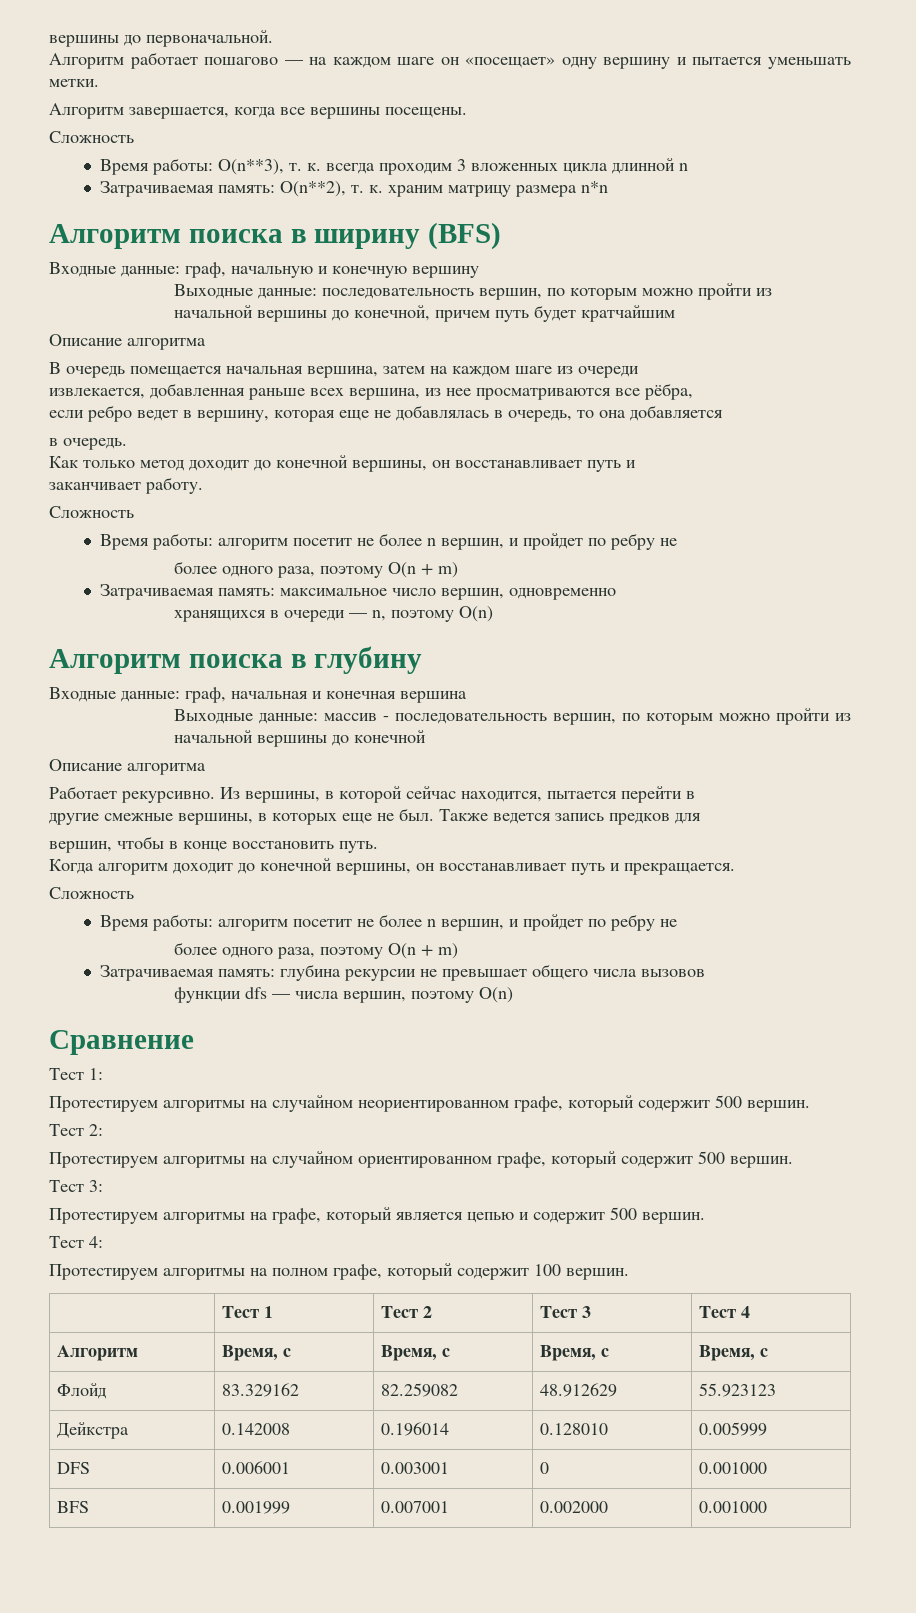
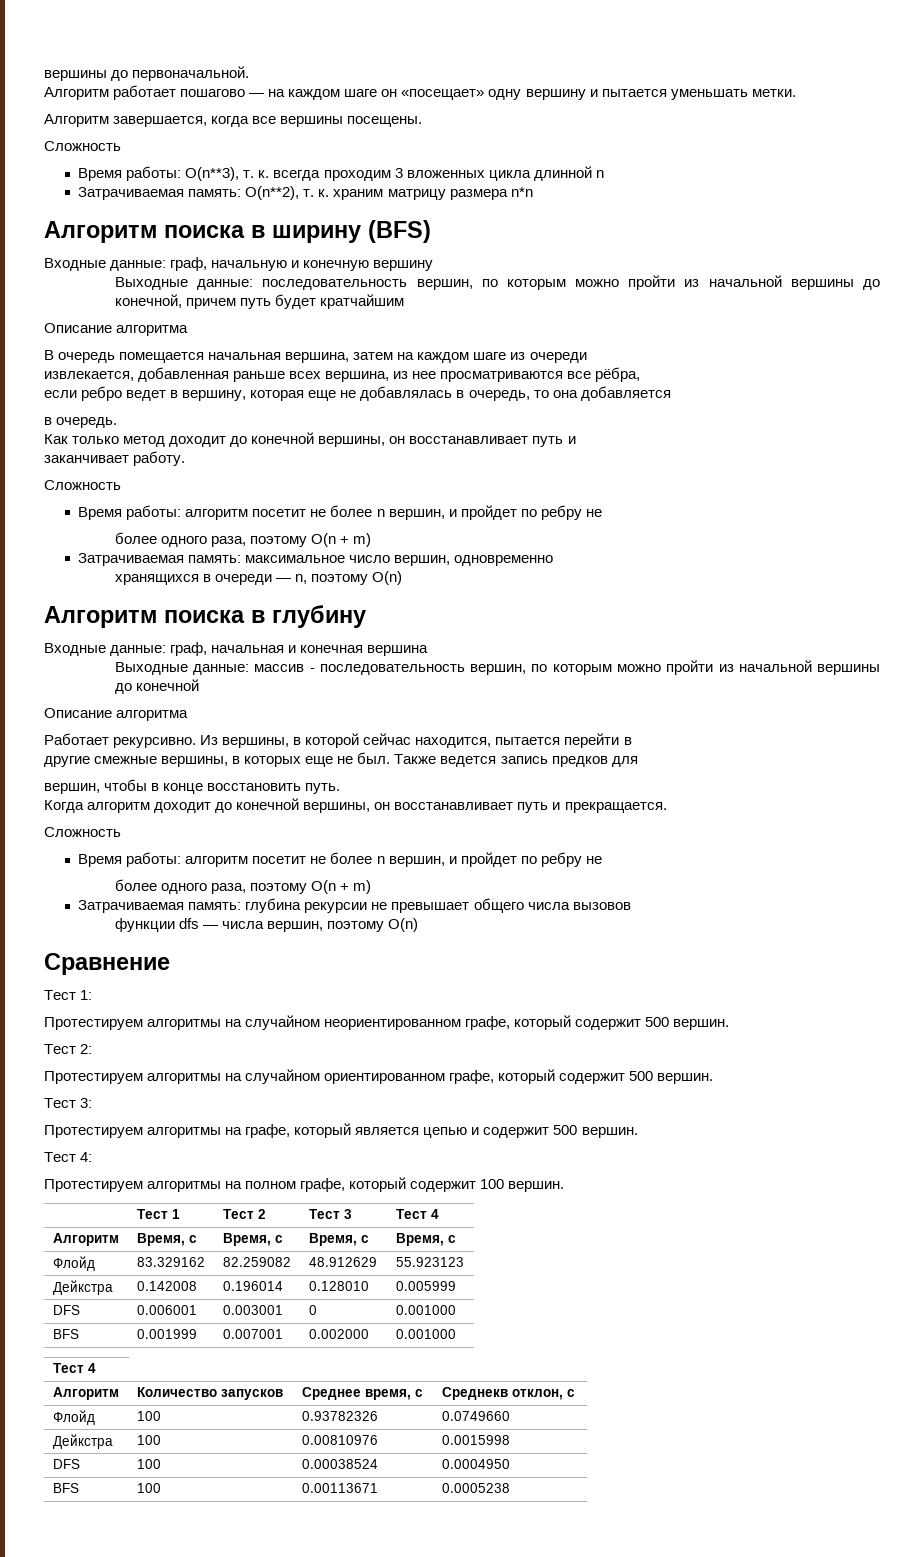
(767, 1507) none -> [52,1363,96,1373] [52,1387,119,1400] [136,1387,283,1400] [301,1387,423,1400] [441,1387,575,1400] [52,1410,95,1425] [136,1411,161,1421] [301,1411,378,1421] [441,1411,510,1421] [52,1434,113,1449] [136,1435,161,1445] [301,1435,378,1445] [441,1435,510,1445] [52,1459,80,1469] [136,1459,161,1469] [301,1459,378,1469] [441,1459,510,1469] [52,1483,79,1493] [136,1483,161,1493] [301,1483,378,1493] [441,1483,510,1493] // Тест 4 // Алгоритм | Количество запусков | Среднее время, с | Среднекв отклон, с // Флойд | 100 | 0.93782326 | 0.0749660 // Дейкстра | 100 | 0.00810976 | 0.0015998 // DFS | 100 | 0.00038524 | 0.0004950 // BFS | 100 | 0.00113671 | 0.0005238

